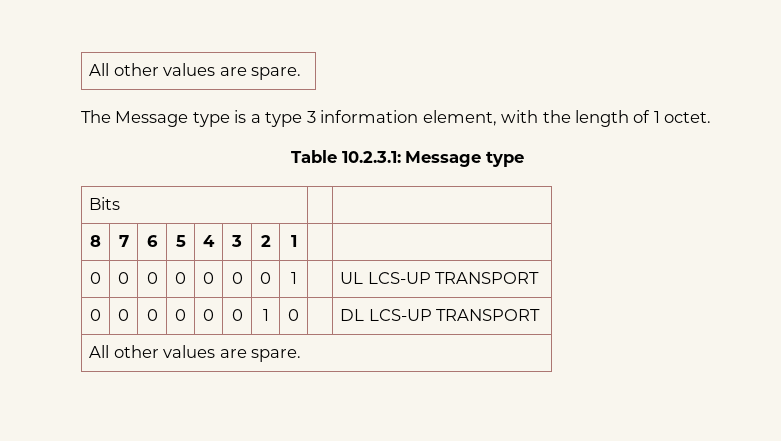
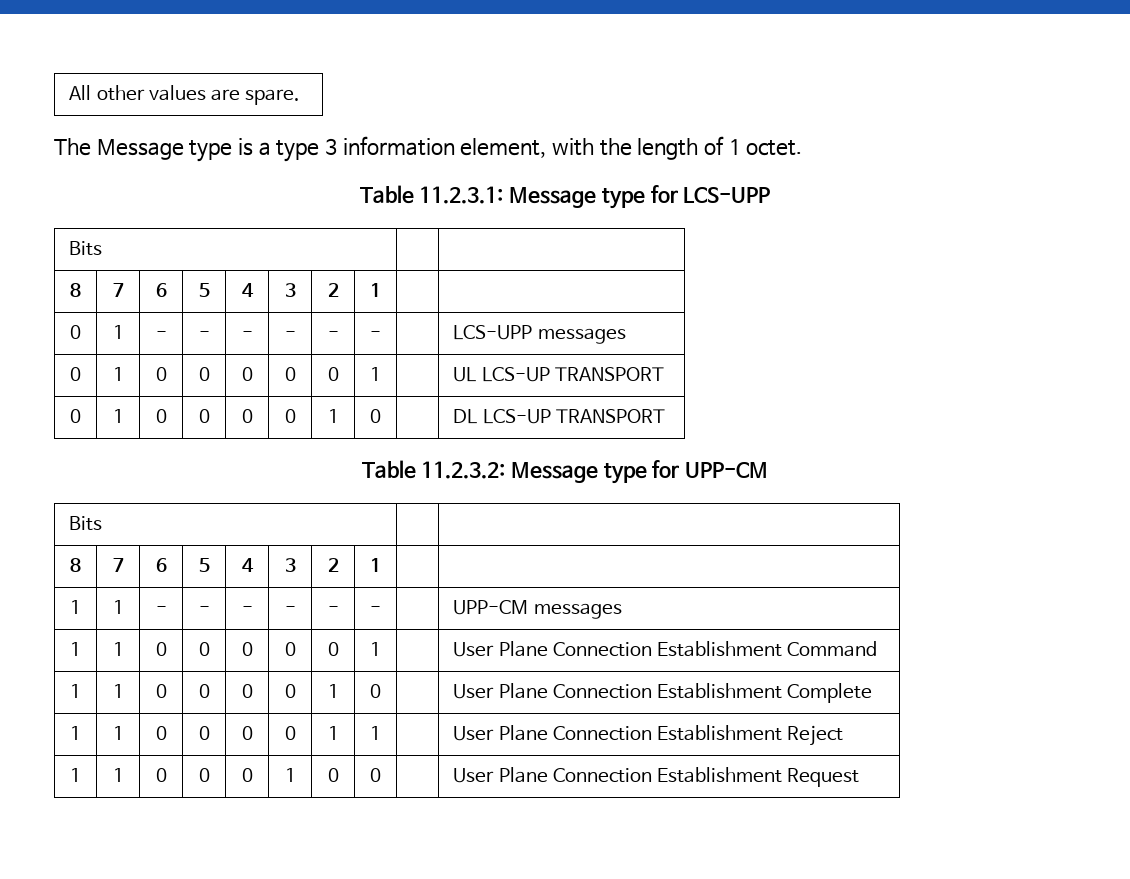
[341,151,524,167] 10.2.3.1: Message type -> [419,185,771,209] 11.2.3.1: Message type for LCS-UPP
[118,272,129,284] 0 -> [112,325,124,339] [155,331,167,339] [198,331,210,339] [241,331,253,339] [284,331,296,339] [327,331,339,339] [370,331,381,339] [453,325,626,344] [70,367,81,381] [112,367,124,381] 1 | - | - | - | - | - | - | | LCS-UPP messages // 0 | 1
[118,309,129,321] 0 -> [112,409,124,423] 1
[89,345,301,362] // All other values are spare. -> [361,460,769,484] [69,516,103,531] [70,558,81,572] [112,558,124,572] [155,558,167,572] [198,558,210,572] [241,558,254,572] [284,558,296,572] [327,558,339,572] [370,558,381,572] [70,600,81,614] [112,600,124,614] [155,606,167,614] [198,606,210,614] [241,606,253,614] [284,606,296,614] [327,606,339,614] [370,606,381,614] [453,600,622,619] [70,642,81,656] [112,642,124,656] [155,642,167,656] [198,642,210,656] [241,642,253,656] [284,642,296,656] [327,642,339,656] [370,642,381,656] [453,641,877,657] [70,684,81,698] [112,684,124,698] [155,684,167,698] [198,684,210,698] [241,684,253,698] [284,684,296,698] [327,684,339,698] [370,684,381,698] [453,683,872,703] [70,726,81,740] [112,726,124,740] [155,726,167,740] [198,726,210,740] [241,726,253,740] [284,726,296,740] [327,726,339,740] [370,726,381,740] [453,725,843,746] [70,768,81,782] [112,768,124,782] [155,768,167,782] [198,768,210,782] [241,768,253,782] [284,768,296,782] [327,768,339,782] [370,768,381,782] [453,767,859,787] // Table 11.2.3.2: Message type for UPP-CM // Bits | | // 8 | 7 | 6 | 5 | 4 | 3 | 2 | 1 | | // 1 | 1 | - | - | - | - | - | - | | UPP-CM messages // 1 | 1 | 0 | 0 | 0 | 0 | 0 | 1 | | User Plane Connection Establishment Command // 1 | 1 | 0 | 0 | 0 | 0 | 1 | 0 | | User Plane Connection Establishment Complete // 1 | 1 | 0 | 0 | 0 | 0 | 1 | 1 | | User Plane Connection Establishment Reject // 1 | 1 | 0 | 0 | 0 | 1 | 0 | 0 | | User Plane Connection Establishment Request

